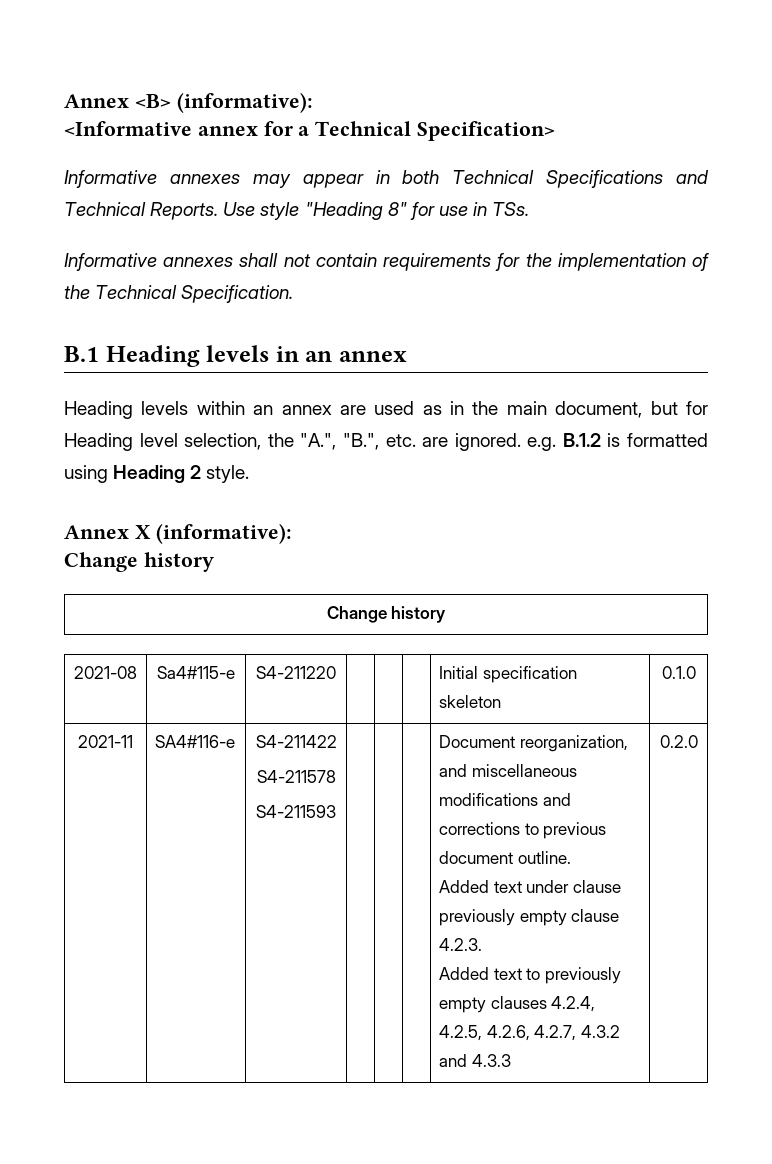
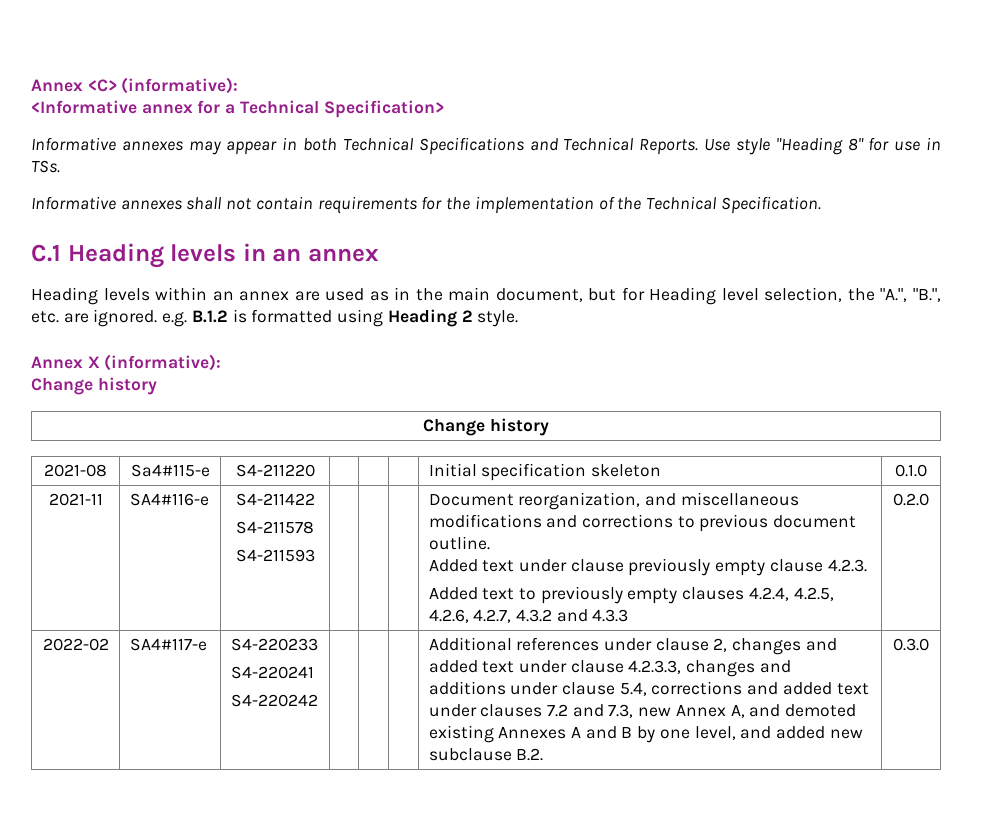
[64,94,171,108] Annex <B> -> [31,79,117,92] Annex <C>
[64,346,99,362] B.1 -> [31,244,61,262] C.1
(698, 741) none -> [42,638,109,651] [129,638,207,651] [230,638,318,651] [230,666,314,679] [230,694,318,707] [428,637,837,655] [428,660,791,677] [428,681,869,696] [428,704,857,718] [428,725,863,743] [428,748,544,761] [893,638,929,651] // 2022-02 | SA4#117-e | S4-220233 // S4-220241 // S4-220242 | | | | Additional references under clause 2, changes and added text under clause 4.2.3.3, changes and additions under clause 5.4, corrections and added text under clauses 7.2 and 7.3, new Annex A, and demoted existing Annexes A and B by one level, and added new subclause B.2. | 0.3.0

